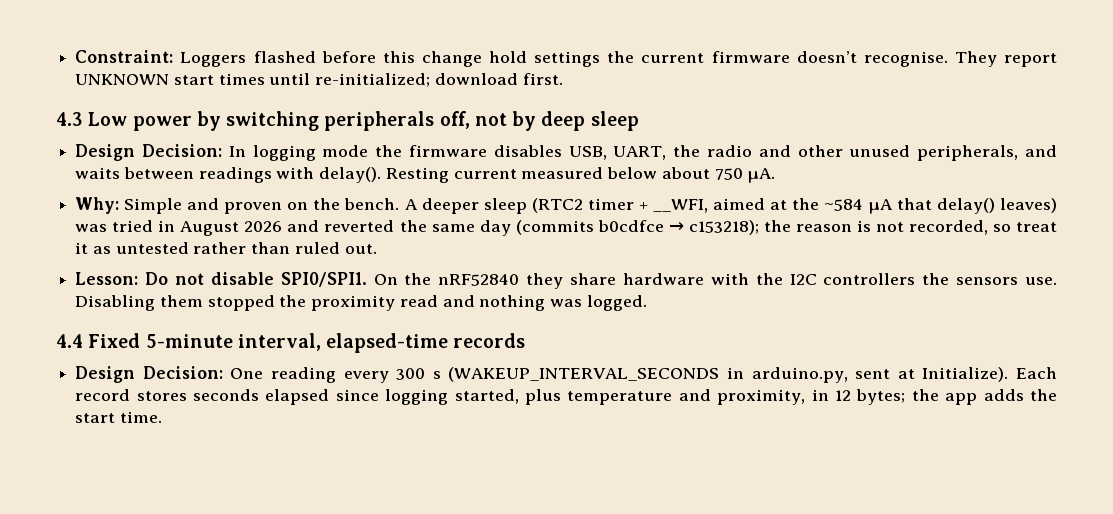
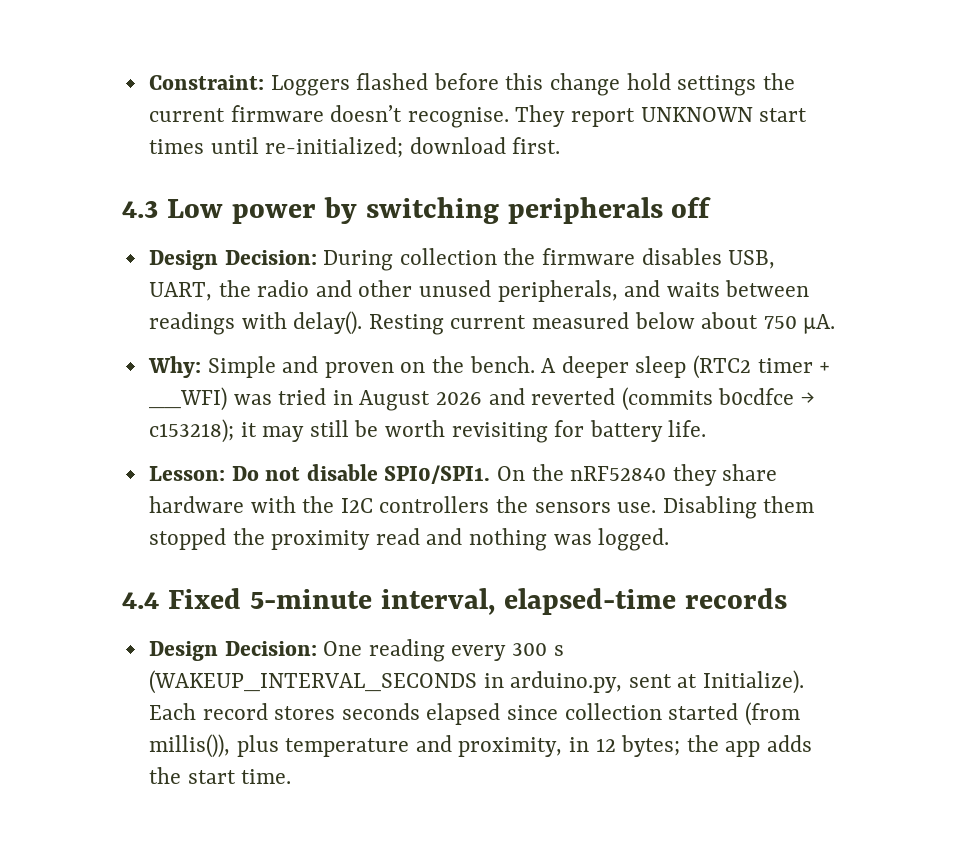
[439,111,639,131] [75,144,369,161] off, not by deep sleep // Design Decision: In logging mode -> [671,197,712,218] [148,248,497,271] off // Design Decision: During collection
[652,198,1058,214] __WFI, aimed at the ~584 µA that delay() leaves) -> [148,387,227,411] __WFI)
[399,220,511,236] the same day -> (616, 396) none
[763,220,1058,235] [75,242,377,254] the reason is not recorded, so treat it as untested rather than ruled out. -> [240,420,707,443] it may still be worth revisiting for battery life.
[385,389,519,405] logging started, -> [564,702,800,726] [148,734,230,758] collection started (from millis()),

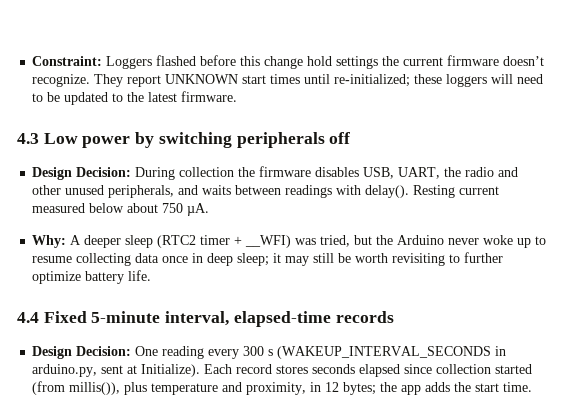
[407,107,509,128] recognise. -> [32,74,91,87] recognize.
[409,137,561,154] download first. -> [414,74,544,87] [32,91,238,105] these loggers will need to be updated to the latest firmware.
[207,356,535,378] Simple and proven on the bench. -> (67, 241) none
[278,387,816,411] [148,419,234,443] tried in August 2026 and reverted (commits b0cdfce → c153218); -> [320,235,547,248] [32,253,270,266] tried, but the Arduino never woke up to resume collecting data once in deep sleep;
[554,420,585,437] for -> [449,252,504,263] [32,271,82,284] to further optimize
[148,464,778,486] [148,496,815,519] [148,528,670,551] // Lesson: Do not disable SPI0/SPI1. On the nRF52840 they share hardware with the I2C controllers the sensors use. Disabling them stopped the proximity read and nothing was logged. -> (152, 275) none

